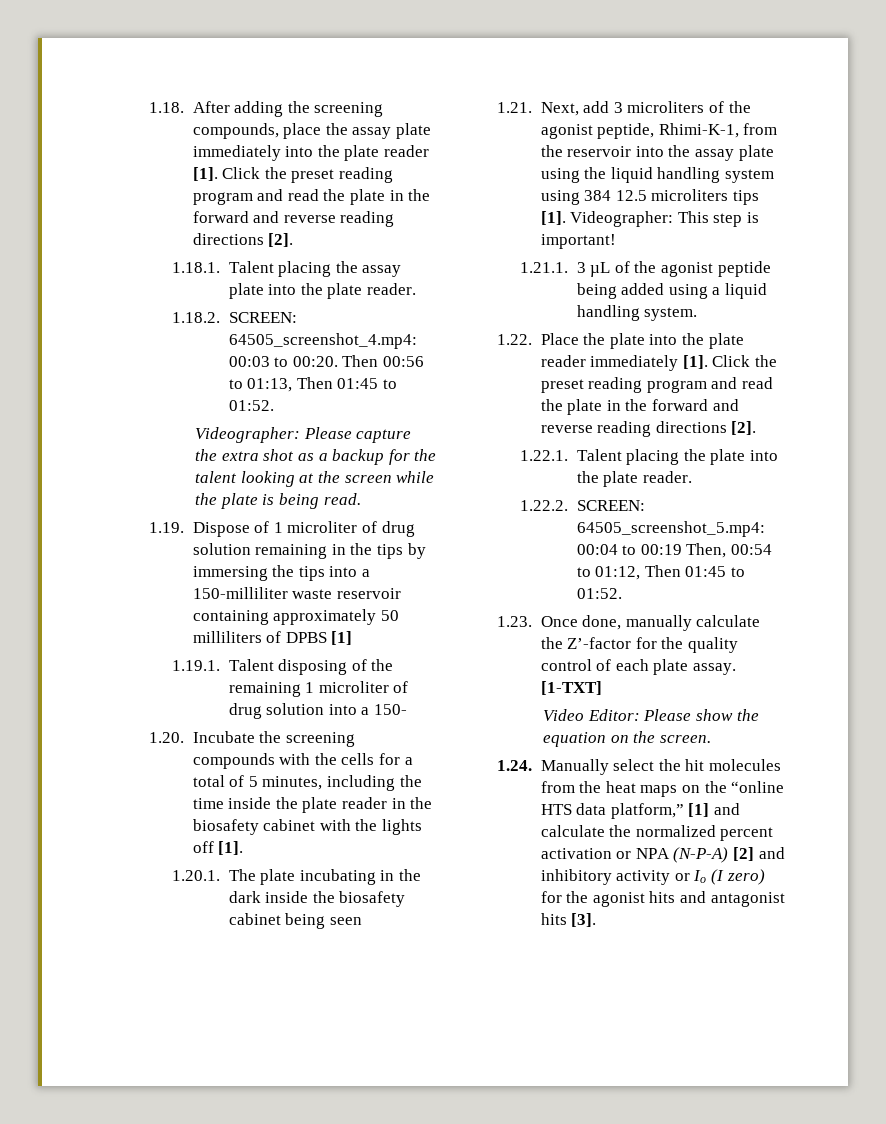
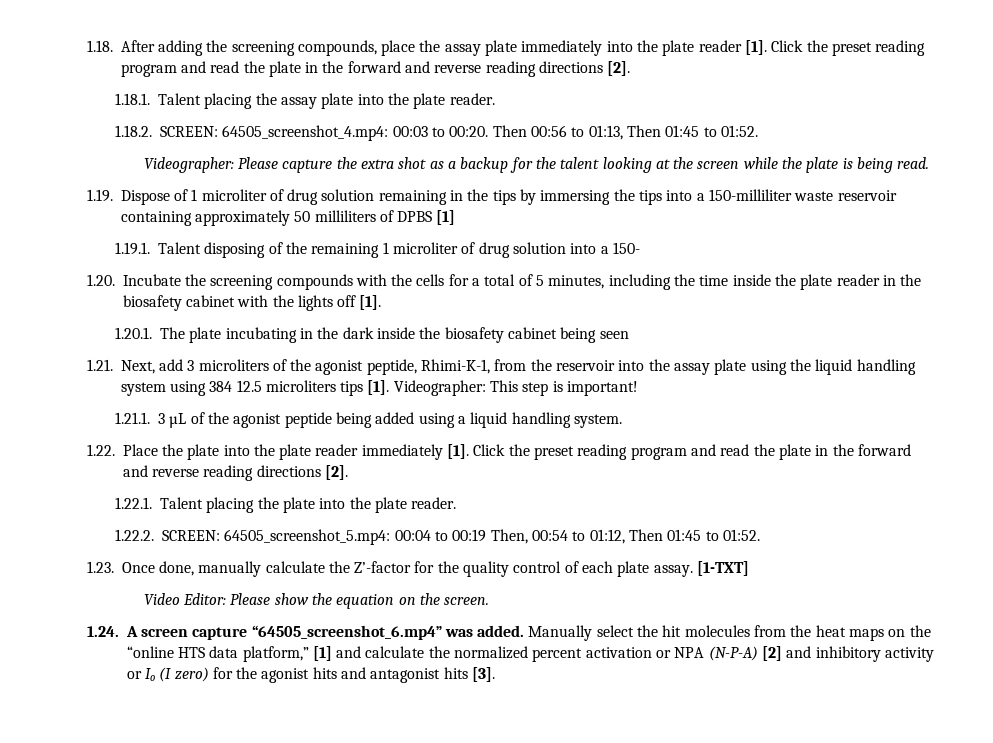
(533, 765) none -> [125,625,525,640] A screen capture “64505_screenshot_6.mp4” was added.

